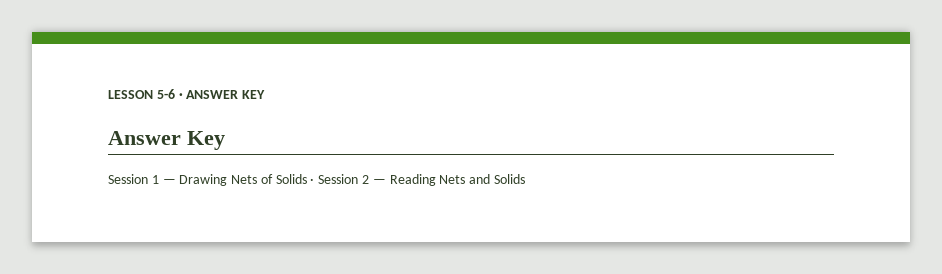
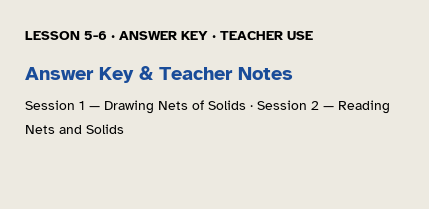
(266, 94) none -> [212,31,313,40] · TEACHER USE
(225, 140) none -> [139,66,293,80] & Teacher Notes

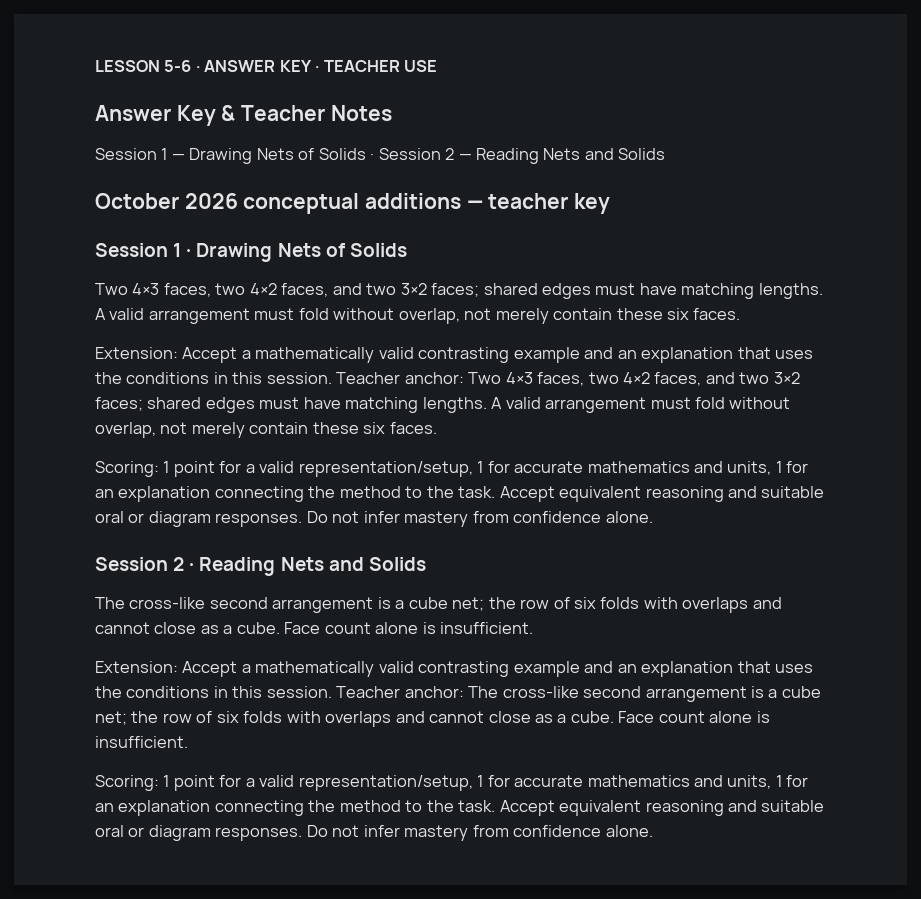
(124, 129) none -> [95,193,611,214] [95,243,407,262] [95,283,823,299] [95,308,741,324] [95,347,814,363] [95,372,800,386] [95,397,791,413] [95,422,437,438] [95,461,809,477] [95,486,825,502] [95,511,653,527] [95,557,426,576] [95,597,782,613] [95,622,534,634] [95,661,814,677] [95,686,821,702] [95,711,770,727] [95,736,188,748] [95,775,809,791] [95,800,825,816] [95,825,653,841] // October 2026 conceptual additions — teacher key // Session 1 · Drawing Nets of Solids // Two 4×3 faces, two 4×2 faces, and two 3×2 faces; shared edges must have matching lengths. A valid arrangement must fold without overlap, not merely contain these six faces. // Extension: Accept a mathematically valid contrasting example and an explanation that uses the conditions in this session. Teacher anchor: Two 4×3 faces, two 4×2 faces, and two 3×2 faces; shared edges must have matching lengths. A valid arrangement must fold without overlap, not merely contain these six faces. // Scoring: 1 point for a valid representation/setup, 1 for accurate mathematics and units, 1 for an explanation connecting the method to the task. Accept equivalent reasoning and suitable oral or diagram responses. Do not infer mastery from confidence alone. // Session 2 · Reading Nets and Solids // The cross-like second arrangement is a cube net; the row of six folds with overlaps and cannot close as a cube. Face count alone is insufficient. // Extension: Accept a mathematically valid contrasting example and an explanation that uses the conditions in this session. Teacher anchor: The cross-like second arrangement is a cube net; the row of six folds with overlaps and cannot close as a cube. Face count alone is insufficient. // Scoring: 1 point for a valid representation/setup, 1 for accurate mathematics and units, 1 for an explanation connecting the method to the task. Accept equivalent reasoning and suitable oral or diagram responses. Do not infer mastery from confidence alone.

